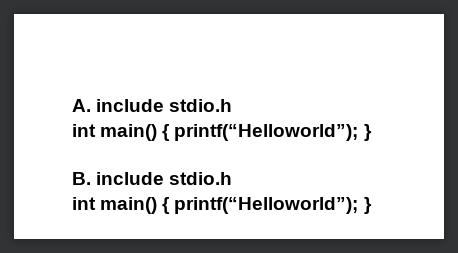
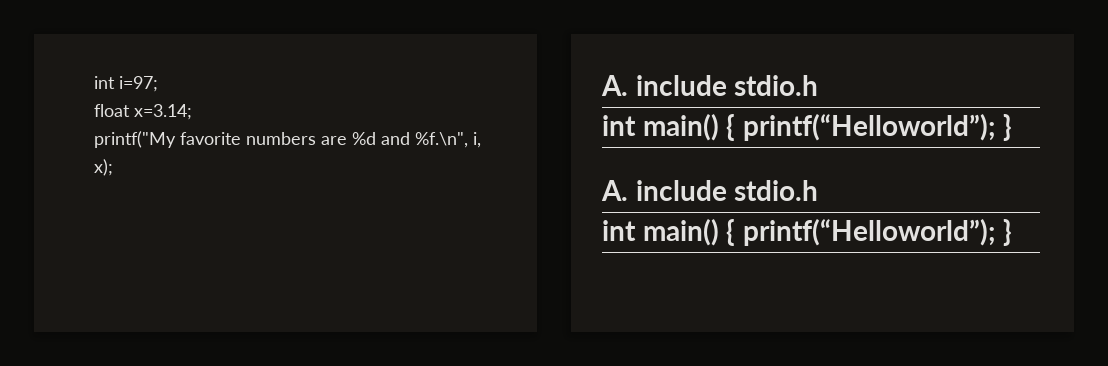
(72, 105) none -> [93,76,158,92] [93,104,192,120] [93,131,481,148] [93,159,113,176] int i=97; // float x=3.14; // printf("My favorite numbers are %d and %f.\n", i, x); //
[72,172,91,185] B. -> [601,180,628,201] A.

